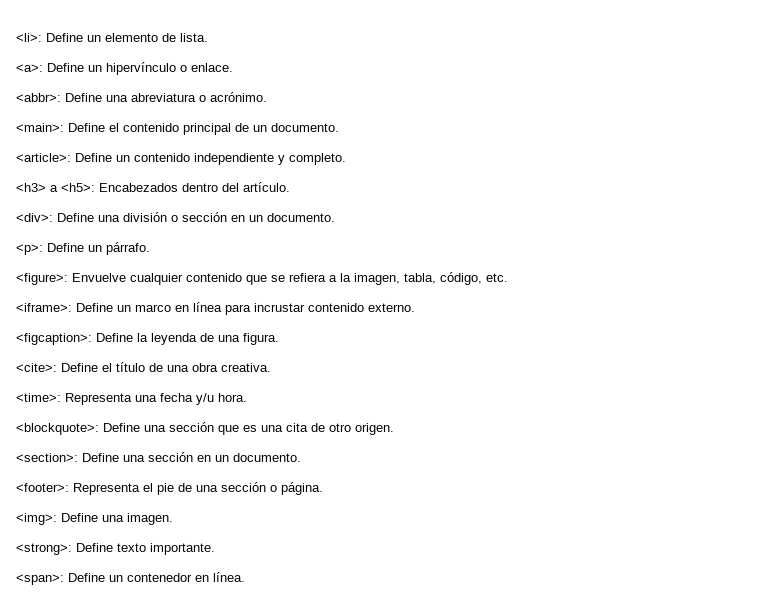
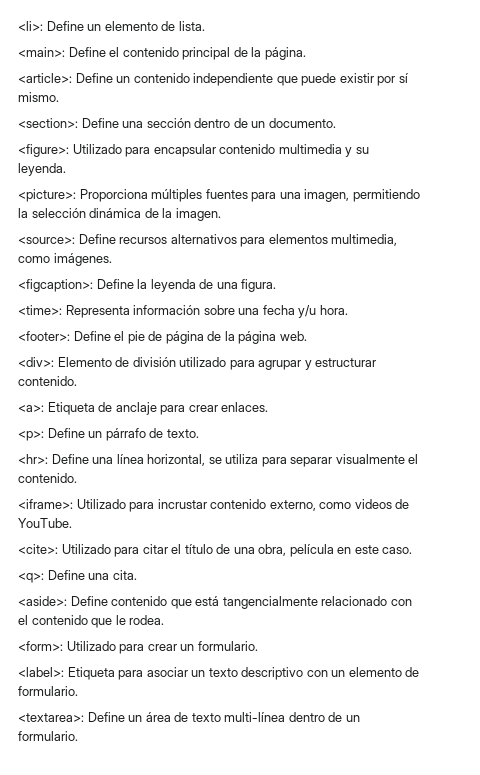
[16,62,233,75] [16,92,267,102] // <a>: Define un hipervínculo o enlace. // <abbr>: Define una abreviatura o acrónimo. -> (205, 26) none
[253,123,339,132] un documento. -> [251,47,306,60] la página.
[278,153,346,165] [16,182,290,192] [16,212,335,222] [16,242,150,255] [16,272,508,285] [16,302,415,315] y completo. // <h3> a <h5>: Encabezados dentro del artículo. // <div>: Define una división o sección en un documento. // <p>: Define un párrafo. // <figure>: Envuelve cualquier contenido que se refiera a la imagen, tabla, código, etc. // <iframe>: Define un marco en línea para incrustar contenido externo. -> [276,73,408,86] [18,92,59,102] [18,118,336,128] [18,144,369,157] [18,163,66,176] [18,189,420,202] [18,208,221,221] [18,234,398,247] [18,253,112,266] que puede existir por sí mismo. // <section>: Define una sección dentro de un documento. // <figure>: Utilizado para encapsular contenido multimedia y su leyenda. // <picture>: Proporciona múltiples fuentes para una imagen, permitiendo la selección dinámica de la imagen. // <source>: Define recursos alternativos para elementos multimedia, como imágenes.
[16,362,271,372] // <cite>: Define el título de una obra creativa. -> (277, 285) none
(132, 399) none -> [133,305,235,315] información sobre
[16,422,394,435] [16,452,301,462] [16,482,323,495] [16,513,173,525] [16,543,215,555] [16,572,245,585] <blockquote>: Define una sección que es una cita de otro origen. // <section>: Define una sección en un documento. // <footer>: Representa el pie de una sección o página. // <img>: Define una imagen. // <strong>: Define texto importante. // <span>: Define un contenedor en línea. -> [18,331,307,344] [18,357,377,370] [18,376,77,386] [18,402,269,415] [18,428,199,441] [18,454,419,467] [18,473,77,483] [18,499,410,512] [18,518,72,528] [18,544,413,557] [18,570,137,583] [18,596,412,609] [18,615,165,628] [18,641,258,654] [18,667,420,680] [18,686,78,696] [18,712,360,722] [18,731,78,741] <footer>: Define el pie de página de la página web. // <div>: Elemento de división utilizado para agrupar y estructurar contenido. // <a>: Etiqueta de anclaje para crear enlaces. // <p>: Define un párrafo de texto. // <hr>: Define una línea horizontal, se utiliza para separar visualmente el contenido. // <iframe>: Utilizado para incrustar contenido externo, como videos de YouTube. // <cite>: Utilizado para citar el título de una obra, película en este caso. // <q>: Define una cita. // <aside>: Define contenido que está tangencialmente relacionado con el contenido que le rodea. // <form>: Utilizado para crear un formulario. // <label>: Etiqueta para asociar un texto descriptivo con un elemento de formulario. // <textarea>: Define un área de texto multi-línea dentro de un formulario.

